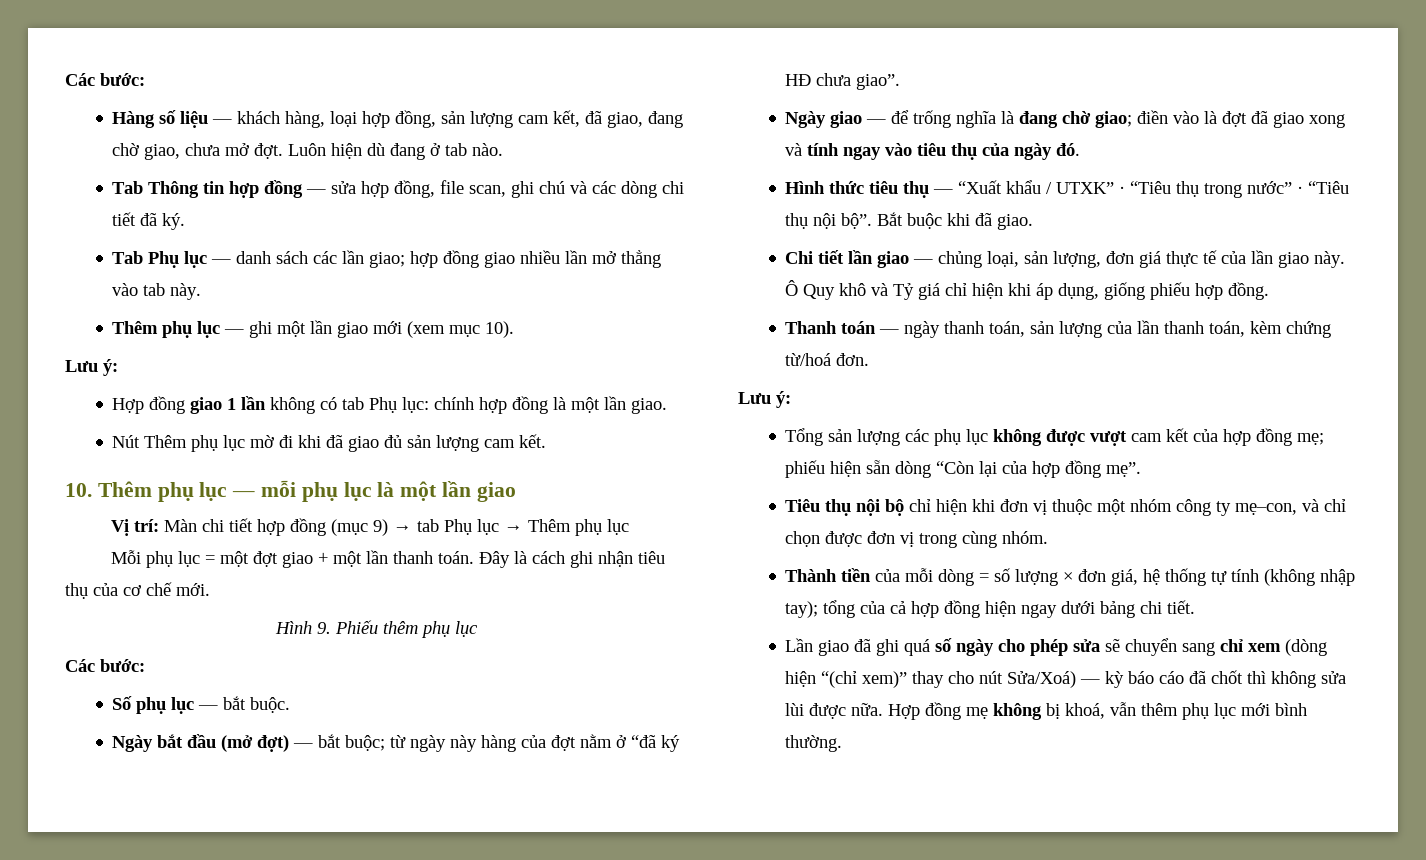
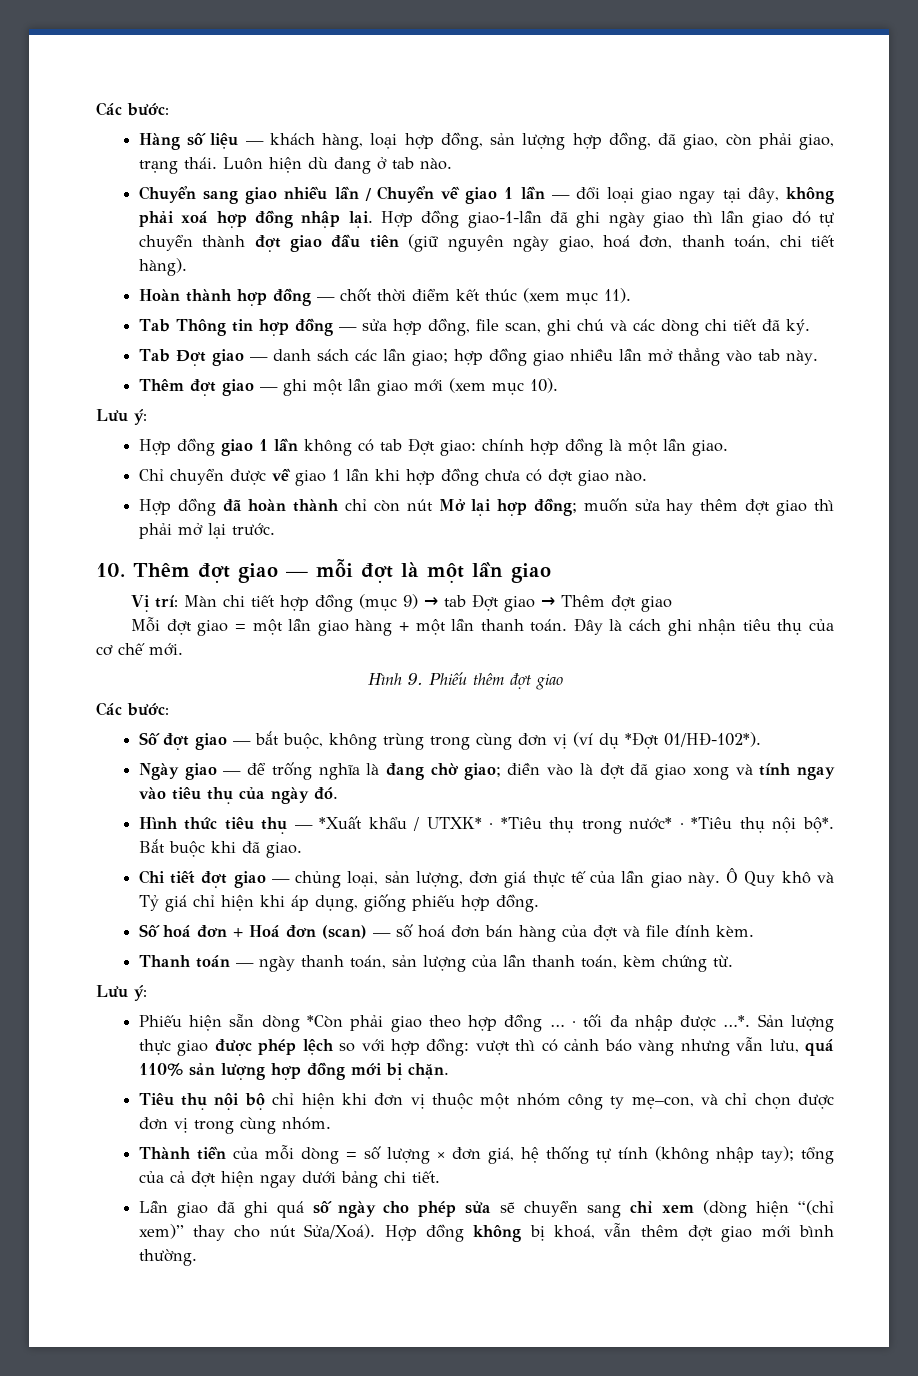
[518,110,684,128] [112,143,284,160] cam kết, đã giao, đang chờ giao, chưa mở đợt. -> [572,132,834,150] [138,157,217,174] hợp đồng, đã giao, còn phải giao, trạng thái.
(504, 149) none -> [138,186,834,204] [138,210,835,228] [138,234,836,252] [138,258,187,276] [138,288,631,306] // Chuyển sang giao nhiều lần / Chuyển về giao 1 lần — đổi loại giao ngay tại đây, không phải xoá hợp đồng nhập lại. Hợp đồng giao-1-lần đã ghi ngày giao thì lần giao đó tự chuyển thành đợt giao đầu tiên (giữ nguyên ngày giao, hoá đơn, thanh toán, chi tiết hàng). // Hoàn thành hợp đồng — chốt thời điểm kết thúc (xem mục 11).
[148,251,208,268] Phụ lục -> [175,349,244,366] Đợt giao
[162,321,221,338] phụ lục -> [189,379,254,396] đợt giao
[369,397,430,413] Phụ lục: -> [407,438,476,456] Đợt giao:
[112,434,547,452] [65,480,372,502] Nút Thêm phụ lục mờ đi khi đã giao đủ sản lượng cam kết. // 10. Thêm phụ lục — mỗi phụ lục -> [138,468,647,486] [138,498,834,516] [138,523,275,539] [96,559,393,583] Chỉ chuyển được về giao 1 lần khi hợp đồng chưa có đợt giao nào. // Hợp đồng đã hoàn thành chỉ còn nút Mở lại hợp đồng; muốn sửa hay thêm đợt giao thì phải mở lại trước. // 10. Thêm đợt giao — mỗi đợt
[444,519,630,536] [111,550,314,568] Phụ lục → Thêm phụ lục // Mỗi phụ lục = một đợt giao -> [472,594,673,612] [131,617,393,636] Đợt giao → Thêm đợt giao // Mỗi đợt giao = một lần giao hàng
[421,621,478,638] phụ lục -> [509,673,563,690] đợt giao
[136,696,291,714] [112,734,681,752] [785,73,901,90] phụ lục — bắt buộc. // Ngày bắt đầu (mở đợt) — bắt buộc; từ ngày này hàng của đợt nằm ở “đã ký HĐ chưa giao”. -> [162,731,761,750] đợt giao — bắt buộc, không trùng trong cùng đơn vị (ví dụ *Đợt 01/HĐ-102*).
[958,180,1003,194] “Xuất -> [319,816,363,829] *Xuất
[1056,181,1350,198] [785,213,873,229] UTXK” · “Tiêu thụ trong nước” · “Tiêu thụ nội bộ”. -> [426,817,835,834] UTXK* · *Tiêu thụ trong nước* · *Tiêu thụ nội bộ*.
[848,250,874,264] lần -> [201,871,228,888] đợt
(1270, 291) none -> [138,924,754,942] // Số hoá đơn + Hoá đơn (scan) — số hoá đơn bán hàng của đợt và file đính kèm.
[785,353,870,366] [738,391,791,408] [785,428,1325,446] [785,460,1142,478] từ/hoá đơn. // Lưu ý: // Tổng sản lượng các phụ lục không được vượt cam kết của hợp đồng mẹ; phiếu hiện sẵn dòng “Còn lại của hợp đồng mẹ”. -> [712,955,733,967] [96,985,147,1001] [138,1014,834,1032] [138,1037,835,1056] [138,1062,449,1080] từ. // Lưu ý: // Phiếu hiện sẵn dòng *Còn phải giao theo hợp đồng … · tối đa nhập được …*. Sản lượng thực giao được phép lệch so với hợp đồng: vượt thì có cảnh báo vàng nhưng vẫn lưu, quá 110% sản lượng hợp đồng mới bị chặn.
[911,600,981,618] hợp đồng -> [190,1171,216,1187] đợt
[1007,670,1347,688] [785,702,989,720] Sửa/Xoá) — kỳ báo cáo đã chốt thì không sửa lùi được nữa. Hợp đồng mẹ -> [304,1224,464,1242] Sửa/Xoá). Hợp đồng
[1182,703,1237,720] phụ lục -> [687,1225,753,1242] đợt giao

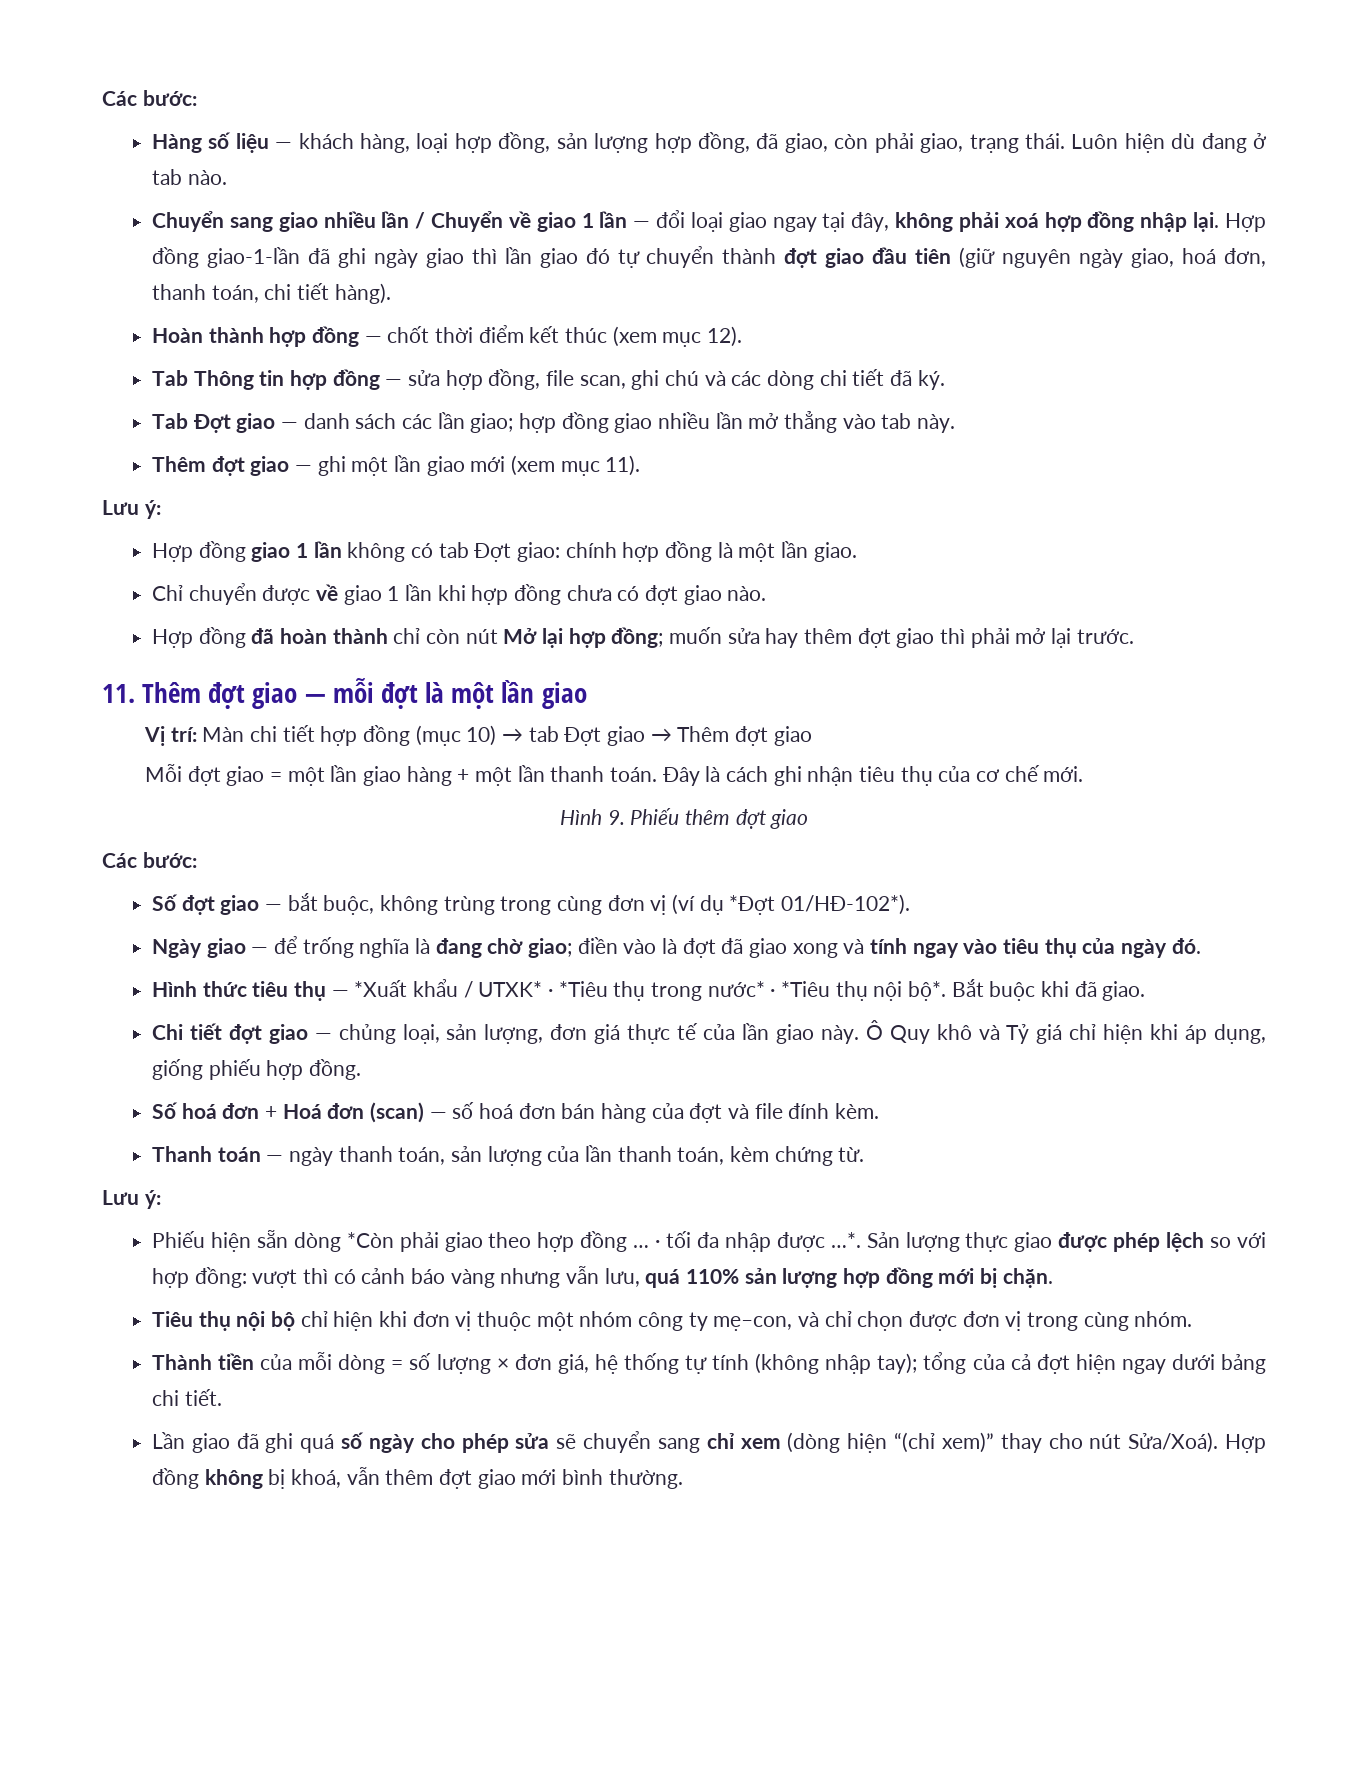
[603,288,631,303] 11). -> [707,326,743,347] 12).
[529,378,558,393] 10). -> [605,455,641,476] 11).
[96,563,125,577] 10. -> [102,684,135,703] 11.
[403,594,419,609] 9) -> [466,725,497,746] 10)

